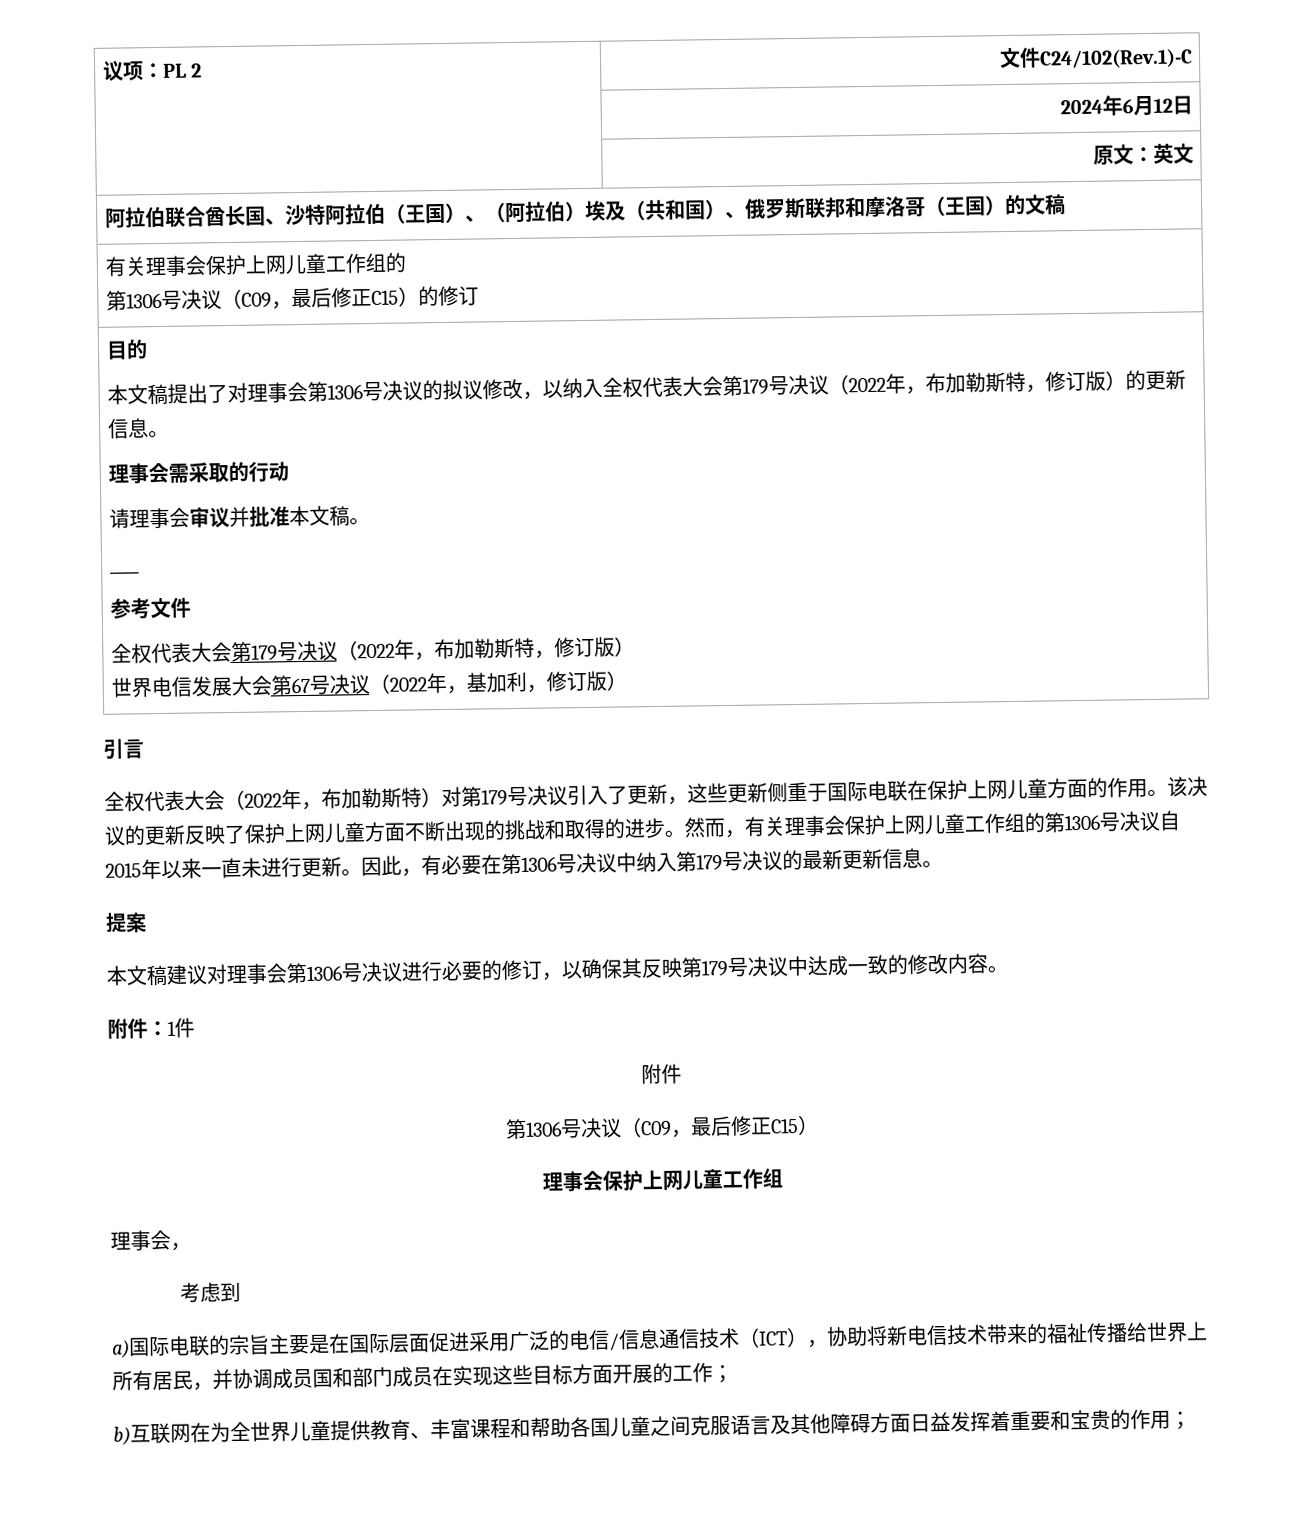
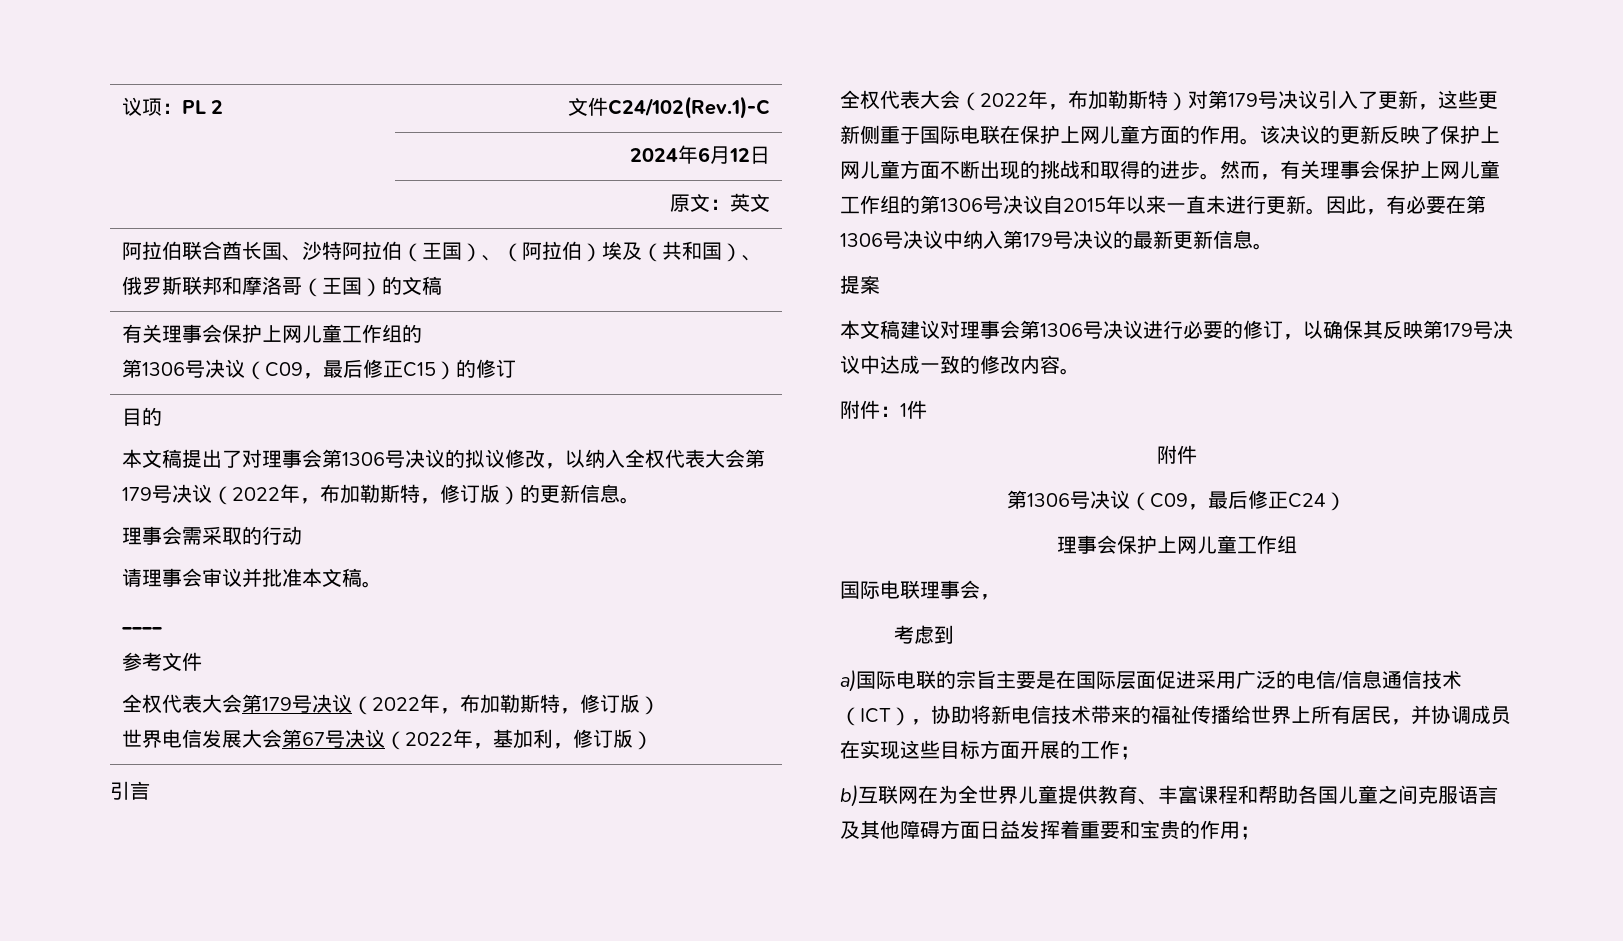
[770,1118,799,1134] C15 -> [1288,493,1326,508] C24
(783, 1178) none -> [840,580,920,599] 国际电联
[312,1366,433,1388] 国和部门成员 -> (1511, 715) none

